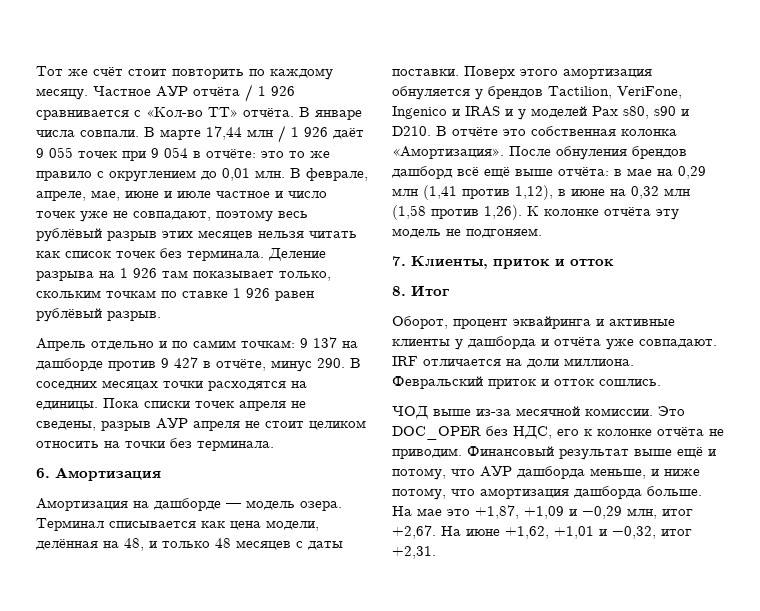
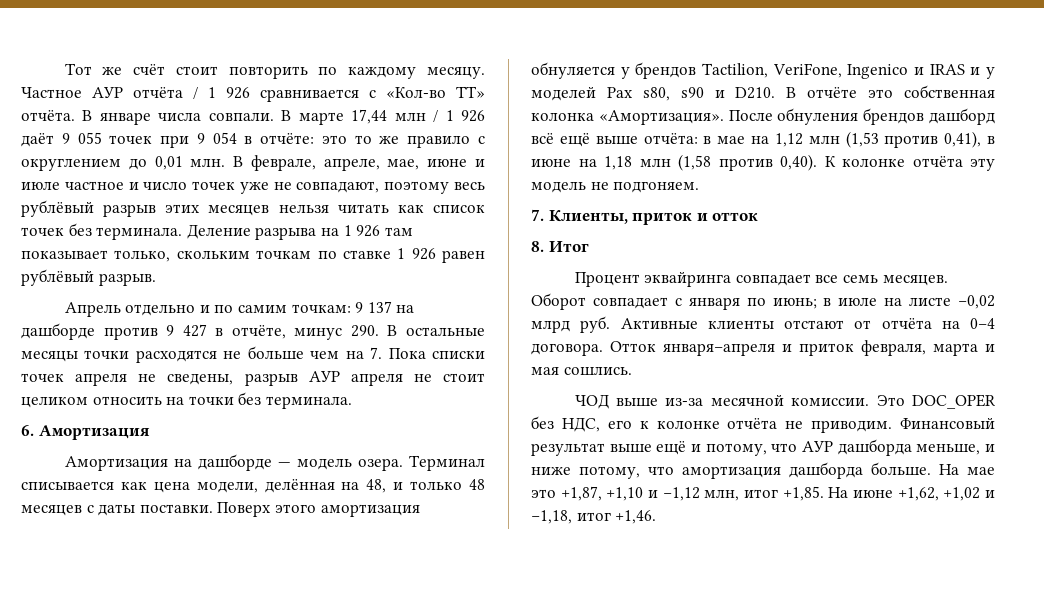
[36,380,307,391] [36,401,98,410] соседних месяцах точки расходятся на единицы. -> [405,327,485,336] [21,346,383,363] остальные месяцы точки расходятся не больше чем на 7.
[678,166,706,179] [392,185,553,200] 0,29 млн (1,41 против 1,12), -> [774,131,982,148] 1,12 млн (1,53 против 0,41),
[631,186,659,199] 0,32 -> [604,156,632,170] 1,18
[484,205,522,220] 1,26). -> [780,154,817,171] 0,40).
[392,316,675,329] [392,336,717,350] [392,356,634,368] [392,376,595,389] Оборот, процент эквайринга и активные клиенты у дашборда и отчёта уже совпадают. IRF отличается на доли миллиона. Февральский приток и отток -> [574,271,948,287] [531,293,995,310] [531,316,995,333] [531,340,995,356] [531,367,559,375] Процент эквайринга совпадает все семь месяцев. Оборот совпадает с января по июнь; в июле на листе −0,02 млрд руб. Активные клиенты отстают от отчёта на 0–4 договора. Отток января–апреля и приток февраля, марта и мая
[524,506,622,519] +1,09 и −0,29 -> [606,487,700,501] +1,10 и −1,12
[392,525,436,539] +2,67. -> [782,486,824,501] +1,85.
[554,526,692,539] [392,546,436,559] +1,01 и −0,32, итог +2,31. -> [943,487,995,501] [531,510,657,524] +1,02 и −1,18, итог +1,46.

